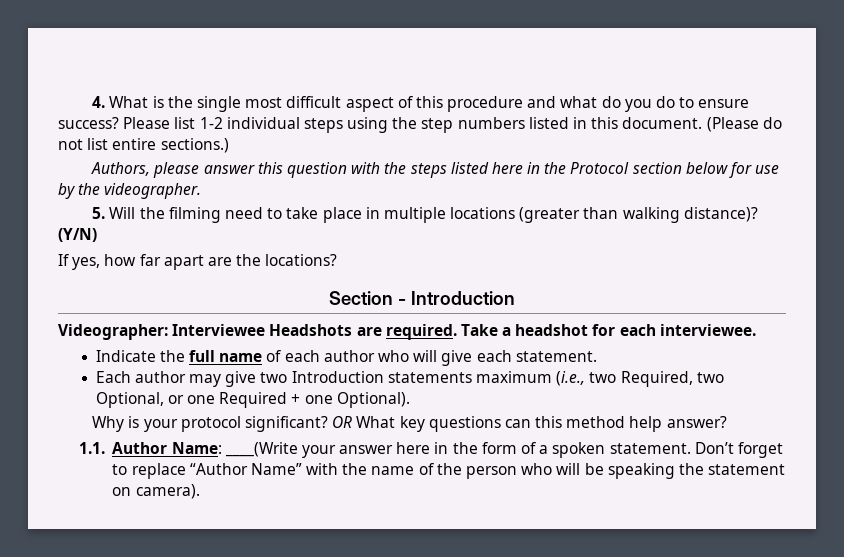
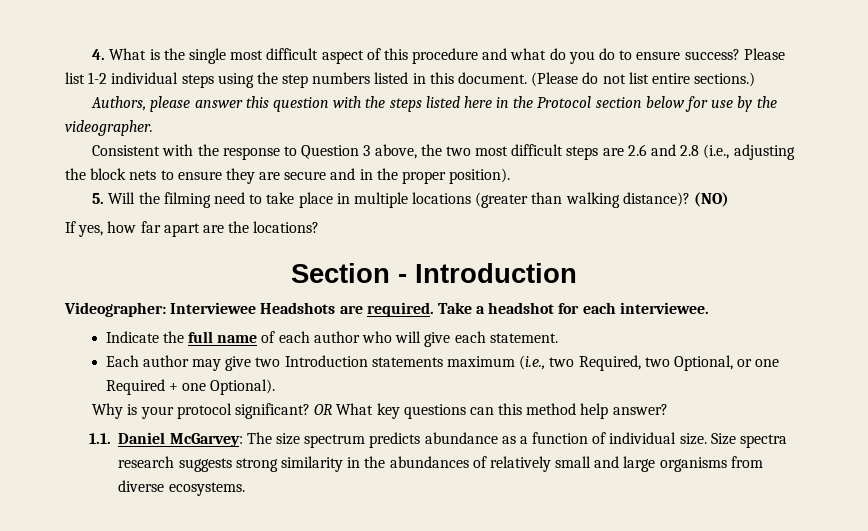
(202, 191) none -> [92,144,795,160] [65,168,511,184] // Consistent with the response to Question 3 above, the two most difficult steps are 2.6 and 2.8 (i.e., adjusting the block nets to ensure they are secure and in the proper position).
[58,228,97,242] (Y/N) -> [694,192,730,207] (NO)
[112,442,783,458] [112,463,786,479] [112,484,200,499] Author Name: ____(Write your answer here in the form of a spoken statement. Don’t forget to replace “Author Name” with the name of the person who will be speaking the statement on camera). -> [118,432,788,448] [118,456,763,472] [118,480,245,496] Daniel McGarvey: The size spectrum predicts abundance as a function of individual size. Size spectra research suggests strong similarity in the abundances of relatively small and large organisms from diverse ecosystems.

